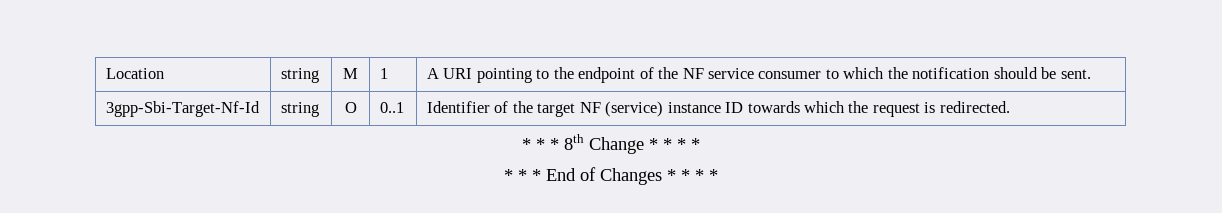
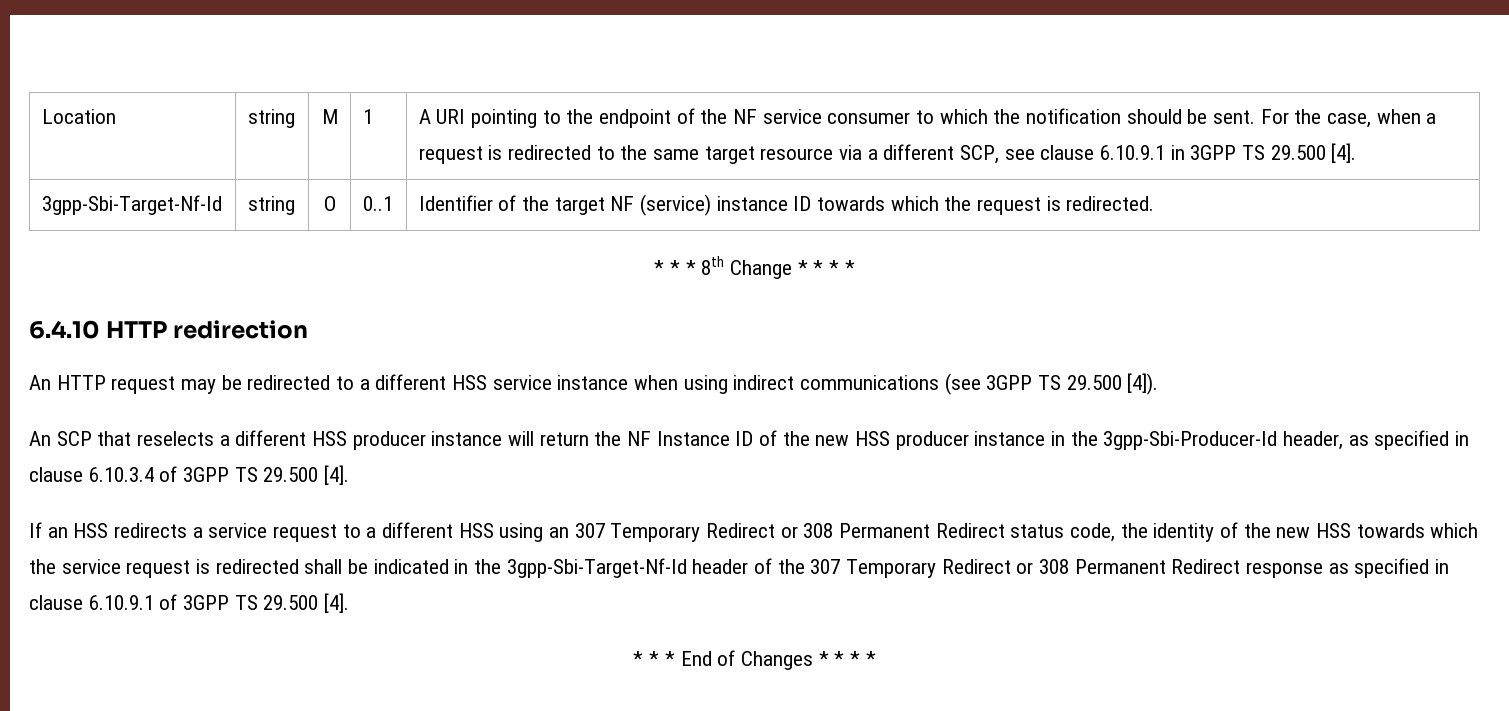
(1091, 74) none -> [1260,109,1437,128] [418,143,1357,164] For the case, when a request is redirected to the same target resource via a different SCP, see clause 6.10.9.1 in 3GPP TS 29.500 [4].
(700, 144) none -> [29,320,309,339] [29,373,1159,395] [29,430,1470,450] [29,465,350,485] [29,522,1479,542] [29,558,1450,578] [29,593,350,613] // 6.4.10 HTTP redirection // An HTTP request may be redirected to a different HSS service instance when using indirect communications (see 3GPP TS 29.500 [4]). // An SCP that reselects a different HSS producer instance will return the NF Instance ID of the new HSS producer instance in the 3gpp-Sbi-Producer-Id header, as specified in clause 6.10.3.4 of 3GPP TS 29.500 [4]. // If an HSS redirects a service request to a different HSS using an 307 Temporary Redirect or 308 Permanent Redirect status code, the identity of the new HSS towards which the service request is redirected shall be indicated in the 3gpp-Sbi-Target-Nf-Id header of the 307 Temporary Redirect or 308 Permanent Redirect response as specified in clause 6.10.9.1 of 3GPP TS 29.500 [4].

